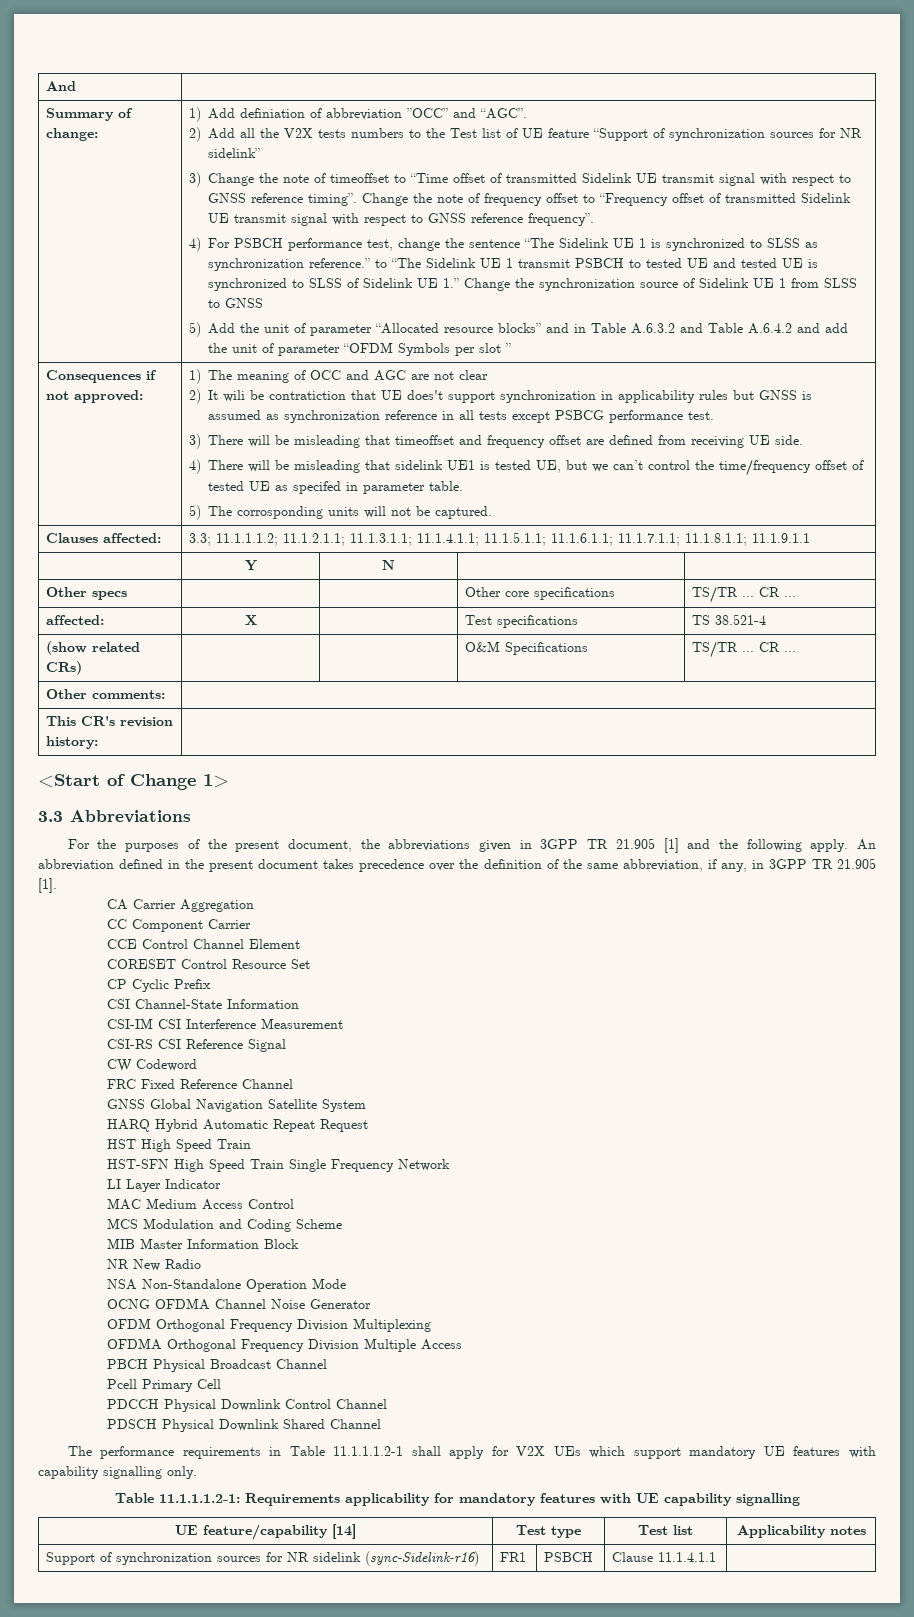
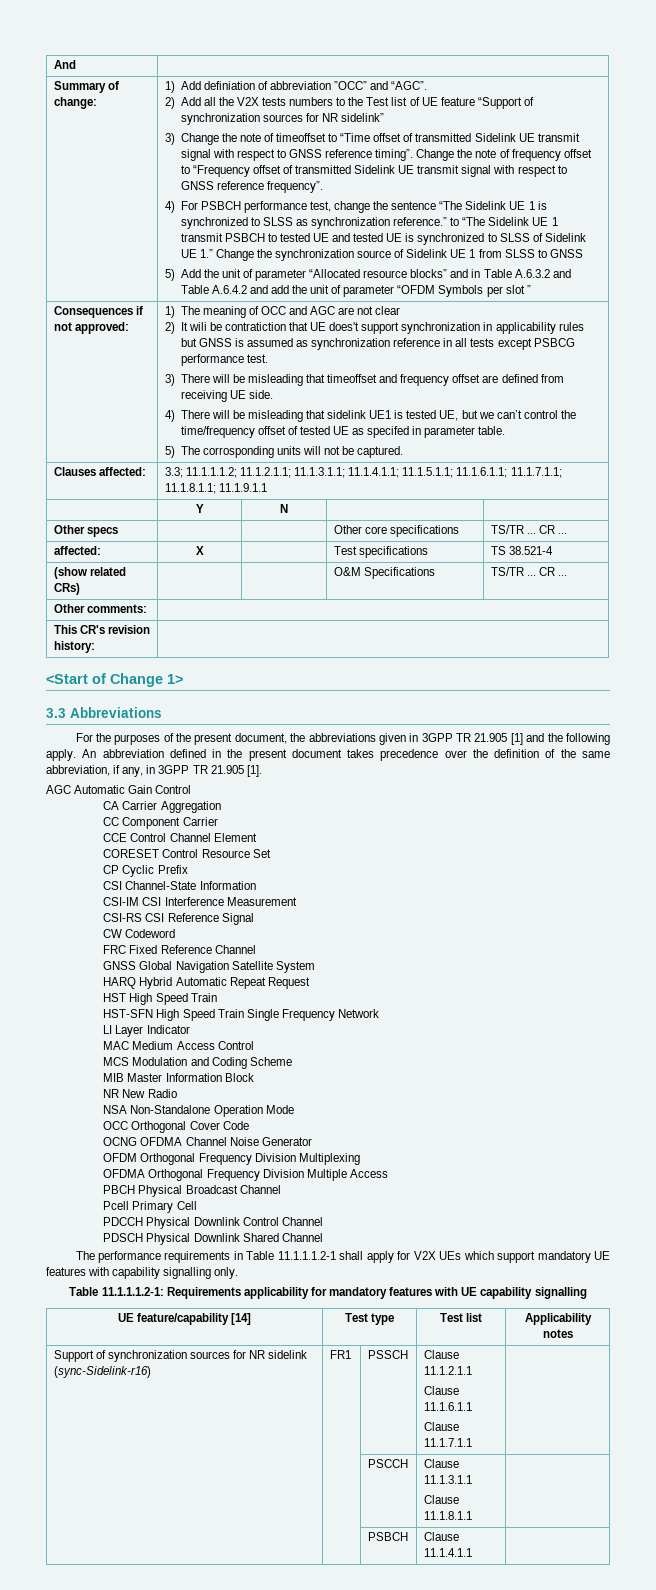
(57, 885) none -> [46,785,192,794] // AGC Automatic Gain Control
(347, 1283) none -> [103,1121,249,1133] // OCC Orthogonal Cover Code
(527, 1557) none -> [367,1350,408,1359] [423,1350,459,1359] [423,1366,472,1375] [423,1386,459,1395] [423,1402,472,1411] [423,1422,459,1431] [423,1438,472,1447] [367,1459,408,1468] [423,1459,459,1468] [423,1475,472,1484] [423,1495,459,1504] [423,1511,472,1520] | PSSCH | Clause 11.1.2.1.1 // Clause 11.1.6.1.1 // Clause 11.1.7.1.1 | // | | PSCCH | Clause 11.1.3.1.1 // Clause 11.1.8.1.1 | // |

